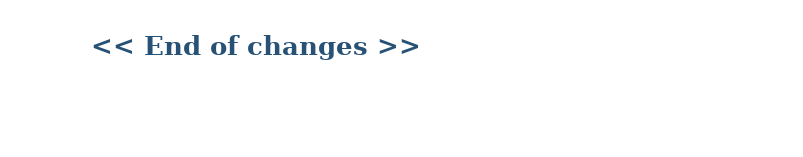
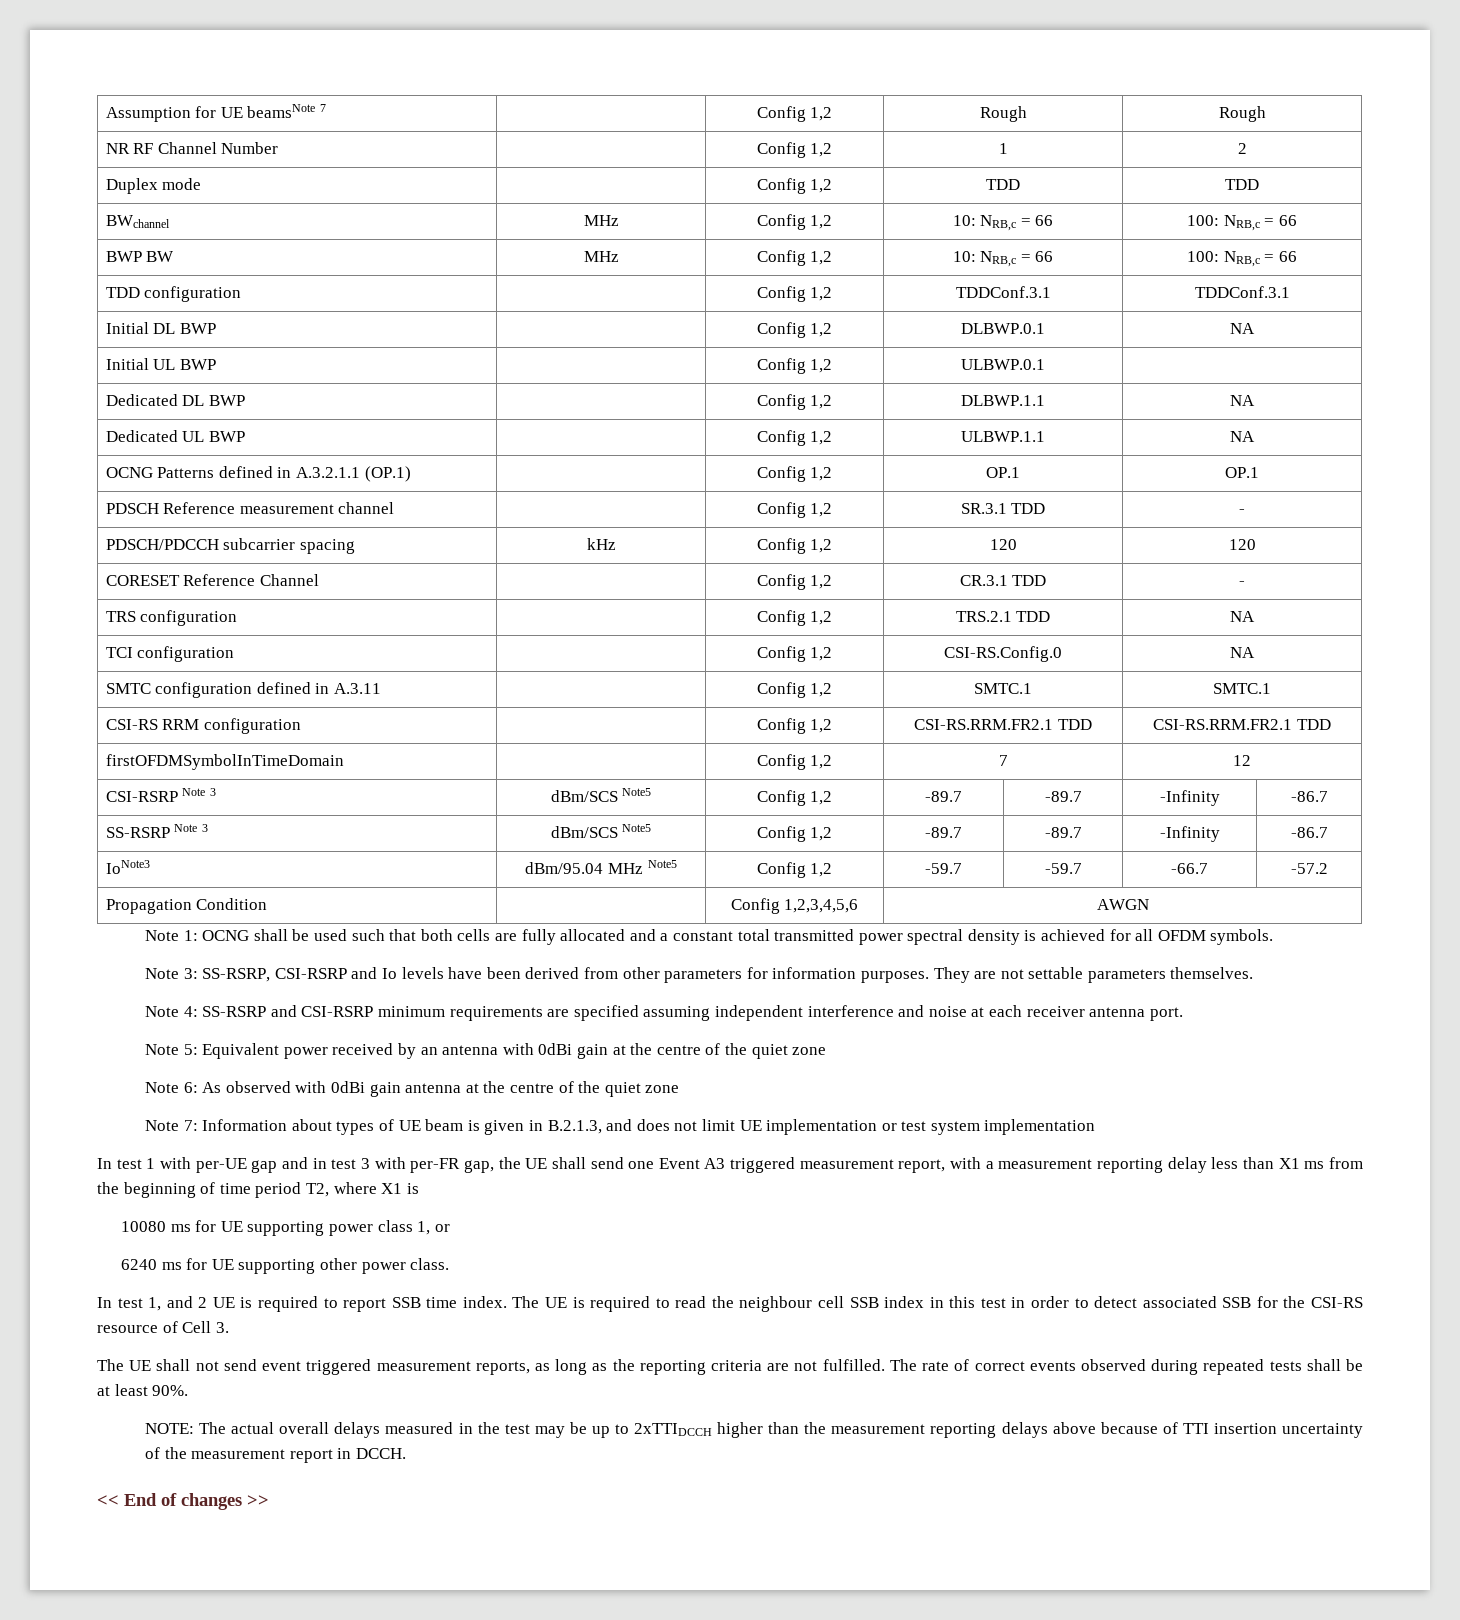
(91, 47) none -> [105,104,327,122] [756,106,833,122] [979,106,1027,122] [1218,106,1266,122] [105,142,279,154] [756,142,833,158] [998,143,1008,154] [1237,143,1247,154] [105,178,202,194] [756,178,833,194] [986,179,1020,190] [1225,179,1259,190] [105,215,170,228] [583,215,619,226] [756,214,833,230] [952,215,1054,231] [1187,215,1297,231] [105,251,175,262] [583,251,619,262] [756,250,833,266] [952,251,1054,267] [1187,251,1297,267] [105,286,242,302] [756,286,833,302] [955,286,1051,298] [1194,286,1290,298] [105,322,216,334] [756,322,833,338] [961,323,1045,334] [1230,323,1255,334] [105,358,216,370] [756,358,833,374] [961,359,1045,370] [105,394,245,406] [756,394,833,410] [961,395,1045,406] [1230,395,1255,406] [105,430,245,442] [756,430,833,446] [961,431,1045,442] [1230,431,1255,442] [105,466,411,482] [756,466,833,482] [986,467,1020,478] [1225,467,1259,478] [105,502,395,514] [756,502,833,518] [960,503,1046,514] [1239,509,1245,514] [105,538,355,554] [586,538,616,550] [756,538,833,554] [989,539,1017,550] [1228,539,1256,550] [105,574,319,586] [756,574,833,590] [959,575,1047,586] [1239,581,1245,586] [105,610,238,626] [756,610,833,626] [955,611,1051,622] [1230,611,1255,622] [105,646,235,662] [756,646,833,662] [944,646,1062,662] [1230,647,1255,658] [105,682,382,698] [756,682,833,698] [974,683,1032,694] [1213,683,1271,694] [105,718,301,734] [756,718,833,734] [914,719,1092,730] [1153,719,1331,730] [105,754,344,770] [756,754,833,770] [998,755,1008,766] [1233,755,1251,766] [105,788,216,802] [550,788,652,802] [756,790,833,806] [925,791,962,802] [1044,791,1082,802] [1159,790,1220,806] [1290,791,1328,802] [105,824,208,838] [550,824,652,838] [756,826,833,842] [925,827,962,838] [1044,827,1082,838] [1159,826,1220,842] [1290,827,1328,838] [105,860,150,874] [525,860,677,874] [756,862,833,878] [925,863,962,874] [1044,863,1082,874] [1171,863,1208,874] [1290,863,1328,874] [105,898,268,914] [730,898,859,914] [1096,899,1149,910] [145,929,1274,945] [145,967,1254,983] [145,1005,1183,1021] [145,1043,827,1059] [145,1081,680,1097] [145,1119,1096,1135] [97,1157,1363,1173] [97,1182,419,1198] [121,1220,450,1236] [121,1258,450,1274] [97,1296,1363,1312] [97,1321,229,1333] [97,1359,1363,1375] [97,1384,189,1396] [145,1422,1364,1438] [145,1447,407,1463] Assumption for UE beamsNote 7 | | Config 1,2 | Rough | Rough // NR RF Channel Number | | Config 1,2 | 1 | 2 // Duplex mode | | Config 1,2 | TDD | TDD // BWchannel | MHz | Config 1,2 | 10: NRB,c = 66 | 100: NRB,c = 66 // BWP BW | MHz | Config 1,2 | 10: NRB,c = 66 | 100: NRB,c = 66 // TDD configuration | | Config 1,2 | TDDConf.3.1 | TDDConf.3.1 // Initial DL BWP | | Config 1,2 | DLBWP.0.1 | NA // Initial UL BWP | | Config 1,2 | ULBWP.0.1 | // Dedicated DL BWP | | Config 1,2 | DLBWP.1.1 | NA // Dedicated UL BWP | | Config 1,2 | ULBWP.1.1 | NA // OCNG Patterns defined in A.3.2.1.1 (OP.1) | | Config 1,2 | OP.1 | OP.1 // PDSCH Reference measurement channel | | Config 1,2 | SR.3.1 TDD | - // PDSCH/PDCCH subcarrier spacing | kHz | Config 1,2 | 120 | 120 // CORESET Reference Channel | | Config 1,2 | CR.3.1 TDD | - // TRS configuration | | Config 1,2 | TRS.2.1 TDD | NA // TCI configuration | | Config 1,2 | CSI-RS.Config.0 | NA // SMTC configuration defined in A.3.11 | | Config 1,2 | SMTC.1 | SMTC.1 // CSI-RS RRM configuration | | Config 1,2 | CSI-RS.RRM.FR2.1 TDD | CSI-RS.RRM.FR2.1 TDD // firstOFDMSymbolInTimeDomain | | Config 1,2 | 7 | 12 // CSI-RSRP Note 3 | dBm/SCS Note5 | Config 1,2 | -89.7 | -89.7 | -Infinity | -86.7 // SS-RSRP Note 3 | dBm/SCS Note5 | Config 1,2 | -89.7 | -89.7 | -Infinity | -86.7 // IoNote3 | dBm/95.04 MHz Note5 | Config 1,2 | -59.7 | -59.7 | -66.7 | -57.2 // Propagation Condition | | Config 1,2,3,4,5,6 | AWGN // Note 1: OCNG shall be used such that both cells are fully allocated and a constant total transmitted power spectral density is achieved for all OFDM symbols. // Note 3: SS-RSRP, CSI-RSRP and Io levels have been derived from other parameters for information purposes. They are not settable parameters themselves. // Note 4: SS-RSRP and CSI-RSRP minimum requirements are specified assuming independent interference and noise at each receiver antenna port. // Note 5: Equivalent power received by an antenna with 0dBi gain at the centre of the quiet zone // Note 6: As observed with 0dBi gain antenna at the centre of the quiet zone // Note 7: Information about types of UE beam is given in B.2.1.3, and does not limit UE implementation or test system implementation // In test 1 with per-UE gap and in test 3 with per-FR gap, the UE shall send one Event A3 triggered measurement report, with a measurement reporting delay less than X1 ms from the beginning of time period T2, where X1 is // 10080 ms for UE supporting power class 1, or // 6240 ms for UE supporting other power class. // In test 1, and 2 UE is required to report SSB time index. The UE is required to read the neighbour cell SSB index in this test in order to detect associated SSB for the CSI-RS resource of Cell 3. // The UE shall not send event triggered measurement reports, as long as the reporting criteria are not fulfilled. The rate of correct events observed during repeated tests shall be at least 90%. // NOTE: The actual overall delays measured in the test may be up to 2xTTIDCCH higher than the measurement reporting delays above because of TTI insertion uncertainty of the measurement report in DCCH. //

